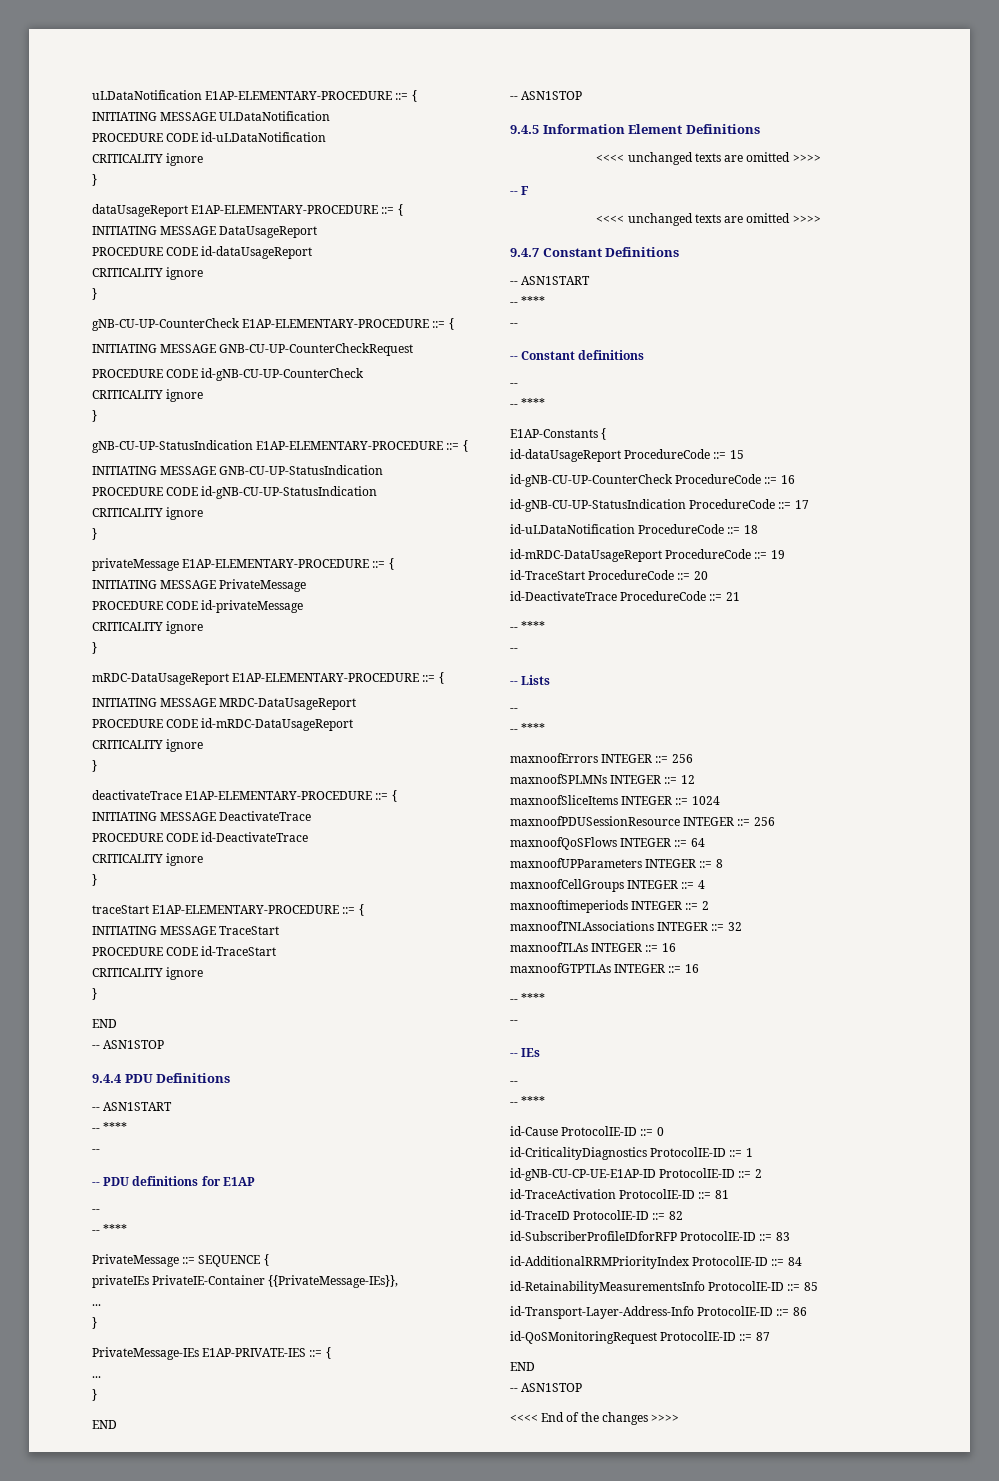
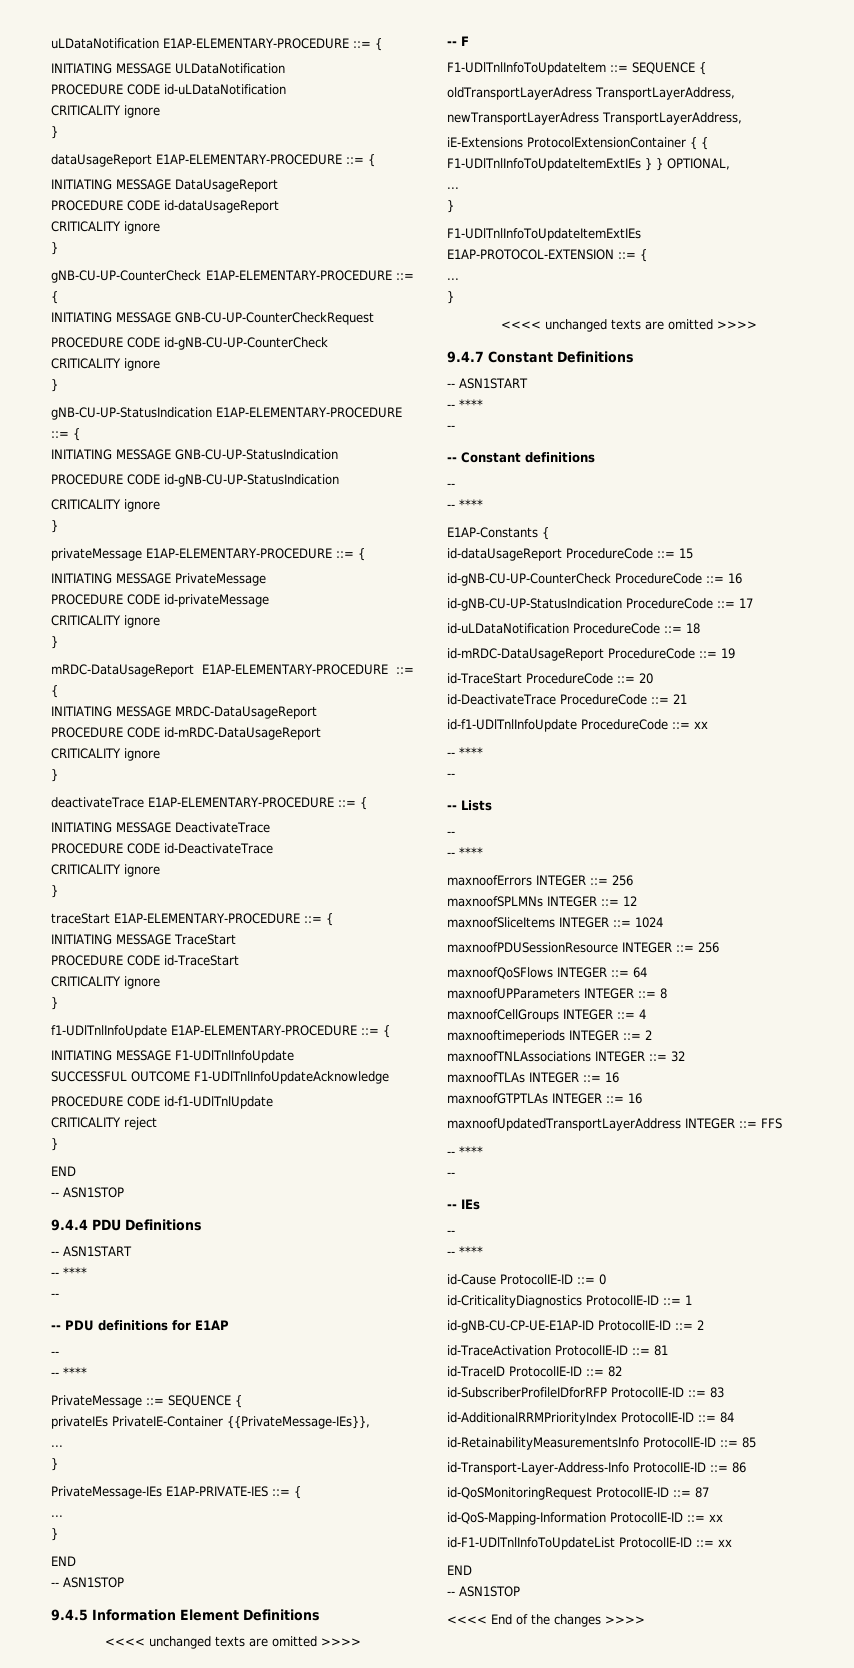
(97, 994) none -> [51,1025,390,1038] [51,1050,294,1063] [51,1071,389,1084] [51,1096,273,1109] [51,1117,157,1130] [51,1138,58,1151] // f1-UDlTnlInfoUpdate E1AP-ELEMENTARY-PROCEDURE ::= { // INITIATING MESSAGE F1-UDlTnlInfoUpdate // SUCCESSFUL OUTCOME F1-UDlTnlInfoUpdateAcknowledge // PROCEDURE CODE id-f1-UDlTnlUpdate // CRITICALITY reject // }
(530, 190) none -> [447,62,706,75] [447,87,735,100] [447,112,742,125] [447,137,708,150] [447,158,730,171] [447,187,459,189] [447,200,454,213] [447,228,641,241] [447,249,647,262] [447,278,459,280] [447,291,454,304] // F1-UDlTnlInfoToUpdateItem ::= SEQUENCE { // oldTransportLayerAdress TransportLayerAddress, // newTransportLayerAdress TransportLayerAddress, // iE-Extensions ProtocolExtensionContainer { { F1-UDlTnlInfoToUpdateItemExtIEs } } OPTIONAL, // ... // } // F1-UDlTnlInfoToUpdateItemExtIEs E1AP-PROTOCOL-EXTENSION ::= { // ... // }
(740, 596) none -> [447,719,708,732] // id-f1-UDlTnlInfoUpdate ProcedureCode ::= xx
(699, 968) none -> [447,1118,782,1131] // maxnoofUpdatedTransportLayerAddress INTEGER ::= FFS
(770, 1336) none -> [447,1512,723,1525] [447,1537,732,1550] // id-QoS-Mapping-Information ProtocolIE-ID ::= xx // id-F1-UDlTnlInfoToUpdateList ProtocolIE-ID ::= xx

